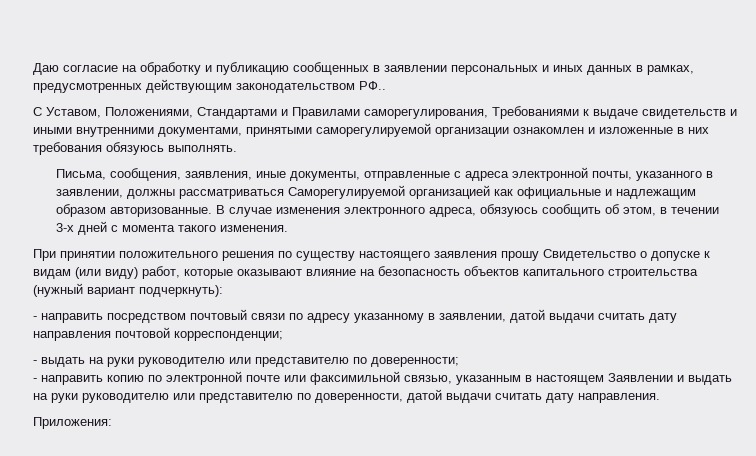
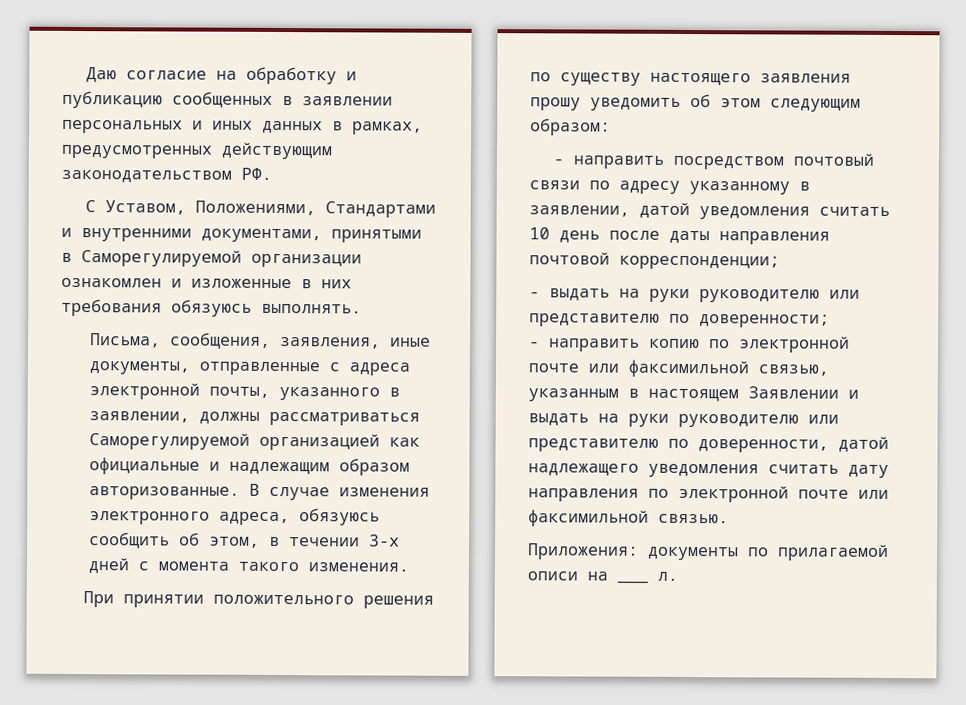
[359,81,386,90] РФ.. -> [241,167,272,180] РФ.
[292,106,737,119] [33,127,72,134] Правилами саморегулирования, Требованиями к выдаче свидетельств и иными -> (72, 232) none
[316,123,431,137] саморегулируемой -> [61,250,242,267] в Саморегулируемой
[543,249,710,261] [33,266,698,279] [33,283,223,297] Свидетельство о допуске к видам (или виду) работ, которые оказывают влияние на безопасность объектов капитального строительства (нужный вариант подчеркнуть): -> [590,94,861,112] [530,118,611,136] уведомить об этом следующим образом:
[549,313,677,323] выдачи считать дату -> [699,206,890,220] [529,227,710,244] уведомления считать 10 день после даты
[446,393,660,403] [33,417,112,429] выдачи считать дату направления. // Приложения: -> [528,463,889,478] [528,485,889,503] [528,509,729,527] [527,543,889,561] [527,571,678,584] надлежащего уведомления считать дату направления по электронной почте или факсимильной связью. // Приложения: документы по прилагаемой описи на ___ л.

